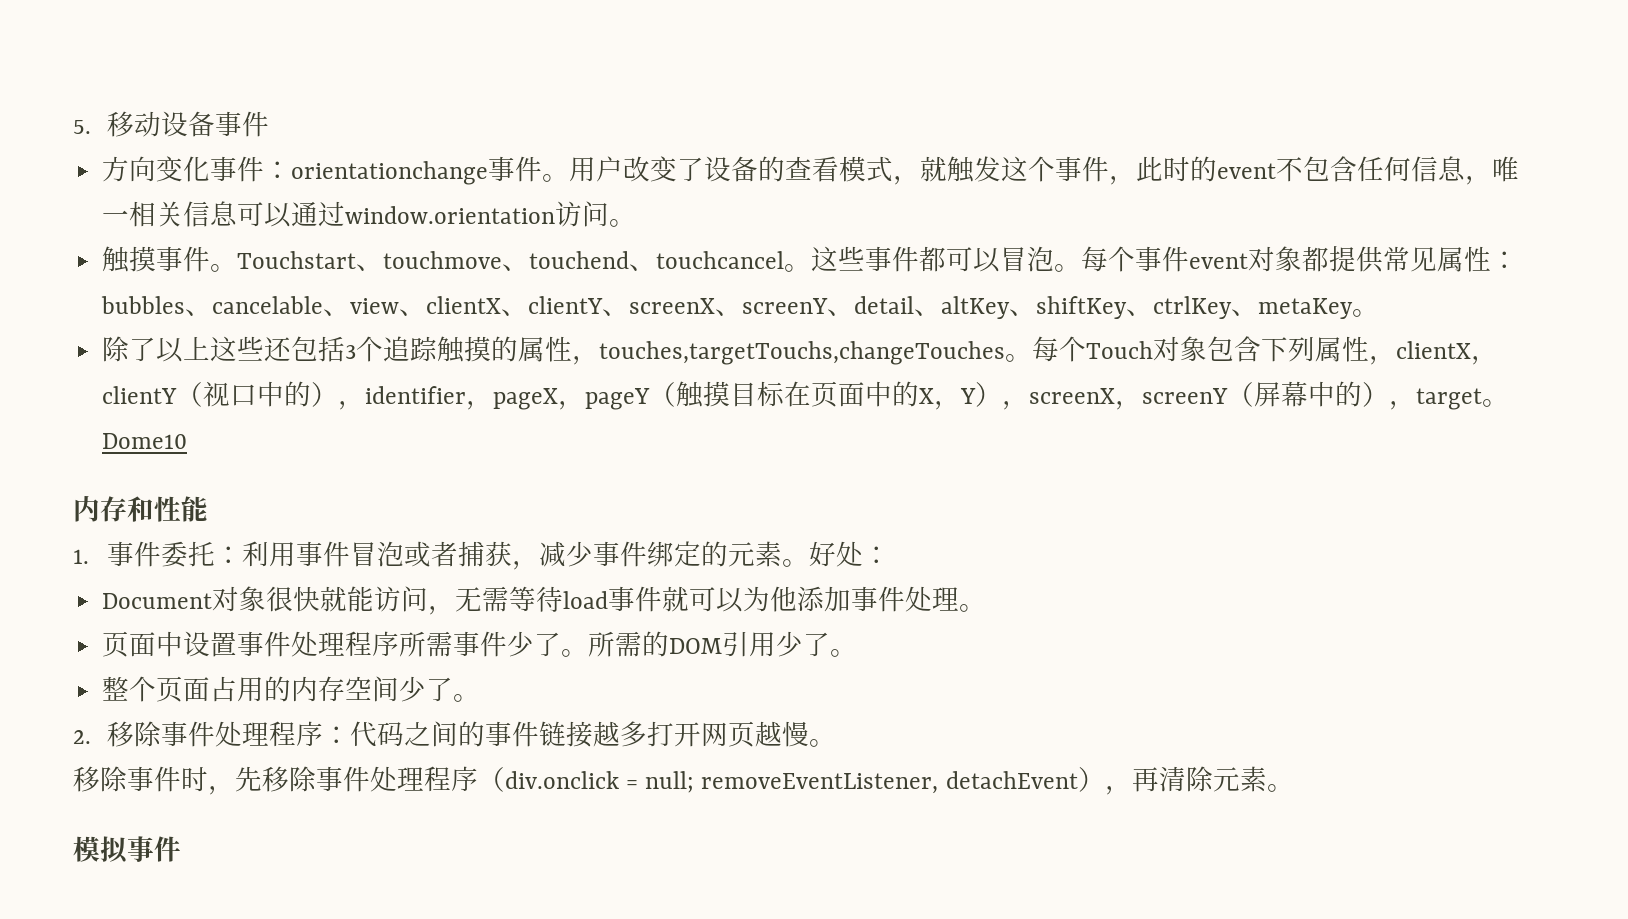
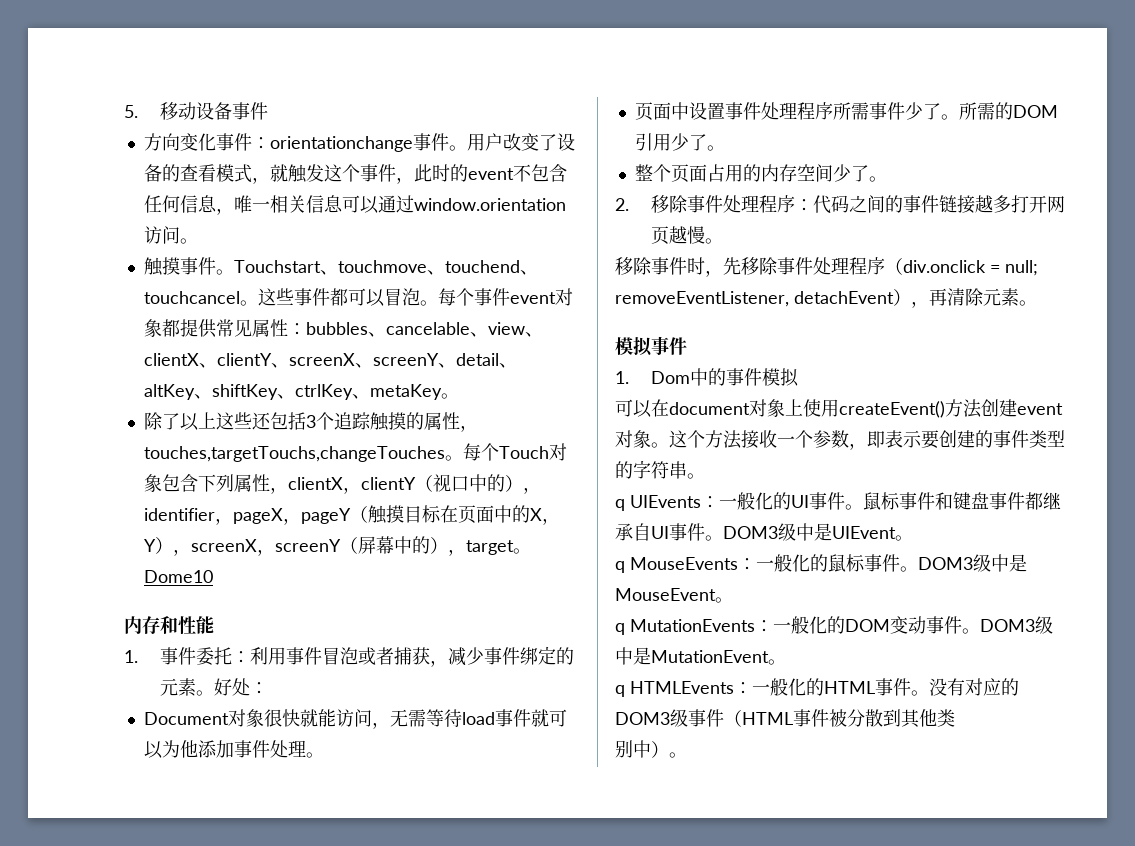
(181, 849) none -> [615,368,799,387] [615,399,1063,418] [615,430,1065,450] [615,460,705,479] [615,492,1061,511] [615,523,913,541] [615,554,1027,573] [615,588,733,603] [615,616,1053,635] [615,647,786,665] [615,678,1019,697] [615,709,955,728] [615,740,687,758] // 1. Dom中的事件模拟 // 可以在document对象上使用createEvent()方法创建event对象。这个方法接收一个参数，即表示要创建的事件类型的字符串。 // q UIEvents：一般化的UI事件。鼠标事件和键盘事件都继承自UI事件。DOM3级中是UIEvent。 // q MouseEvents：一般化的鼠标事件。DOM3级中是MouseEvent。 // q MutationEvents：一般化的DOM变动事件。DOM3级中是MutationEvent。 // q HTMLEvents：一般化的HTML事件。没有对应的DOM3级事件（HTML事件被分散到其他类 // 别中）。

